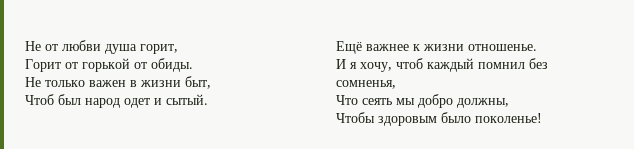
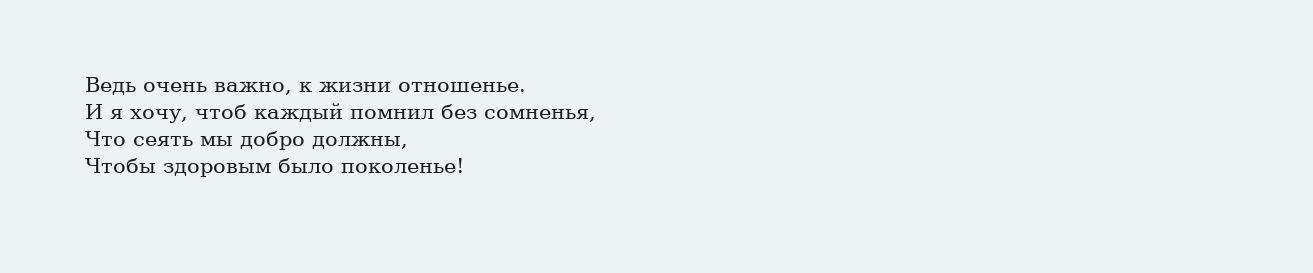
[25,40,178,54] [25,58,193,72] [25,76,211,89] [25,94,208,108] [336,41,409,54] Не от любви душа горит, // Горит от горькой от обиды. // Не только важен в жизни быт, // Чтоб был народ одет и сытый. // Ещё важнее -> [85,77,292,95] Ведь очень важно,

